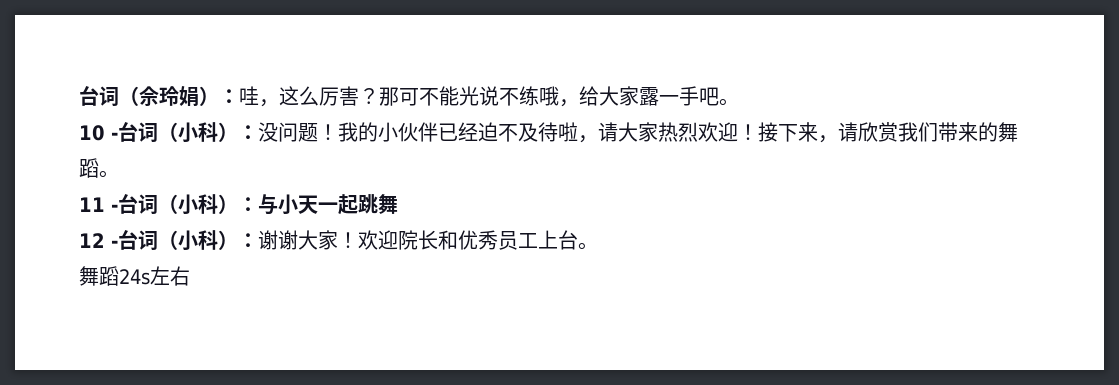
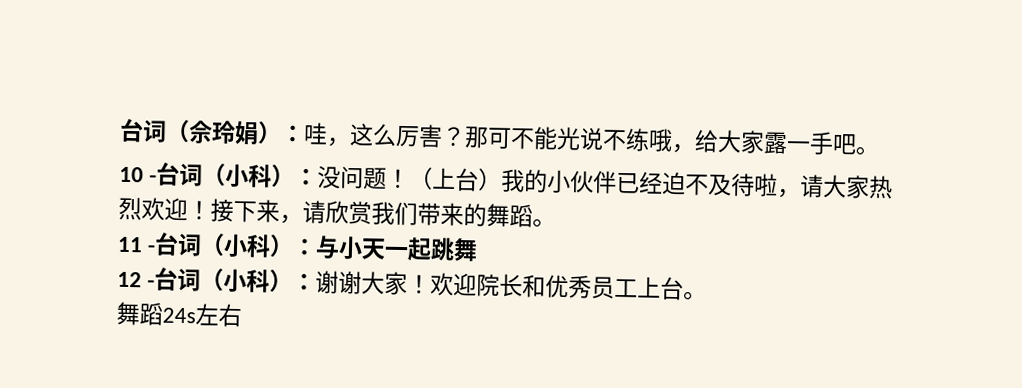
(338, 132) none -> [409,167,503,192] （上台）

